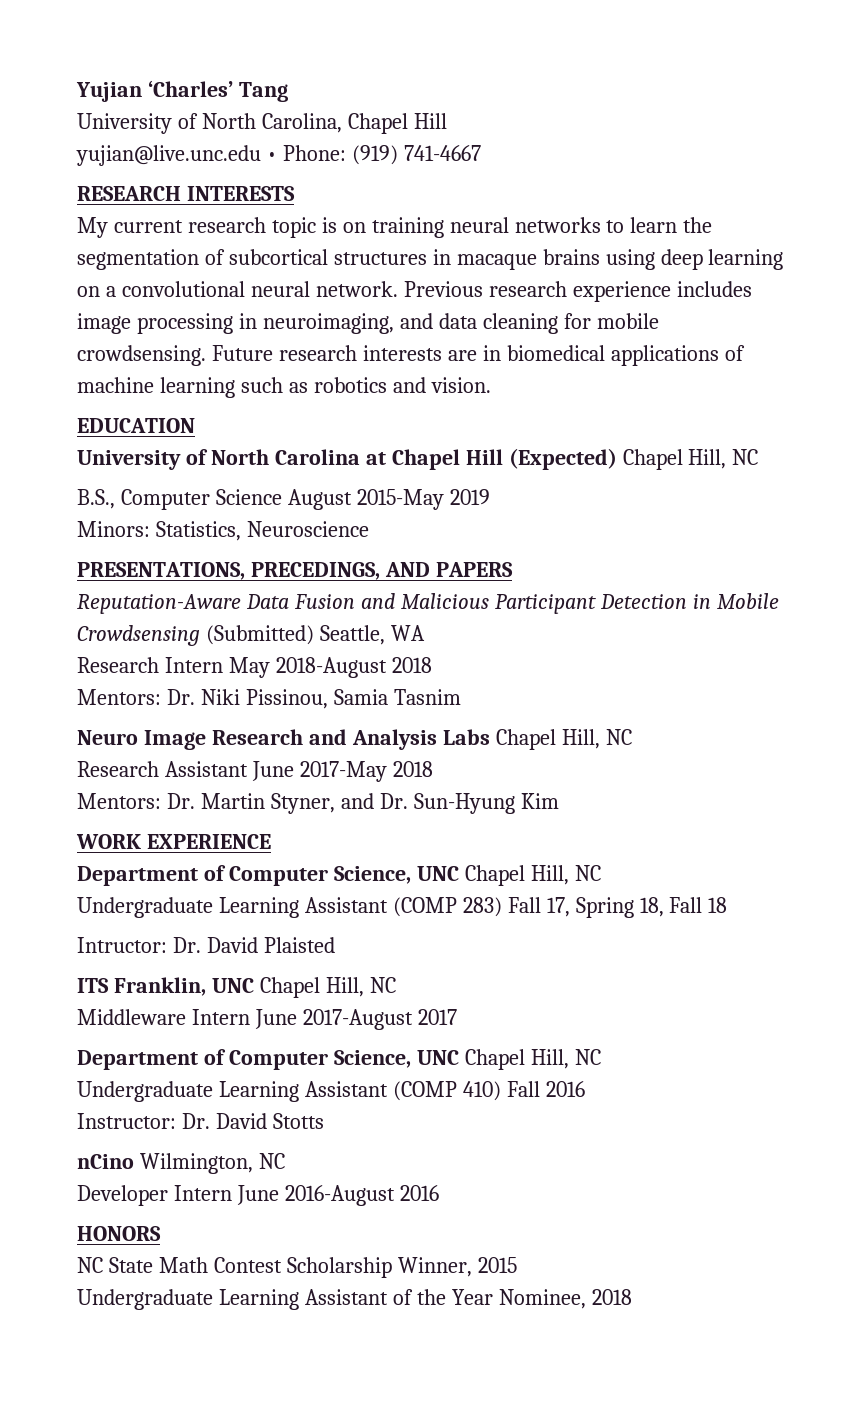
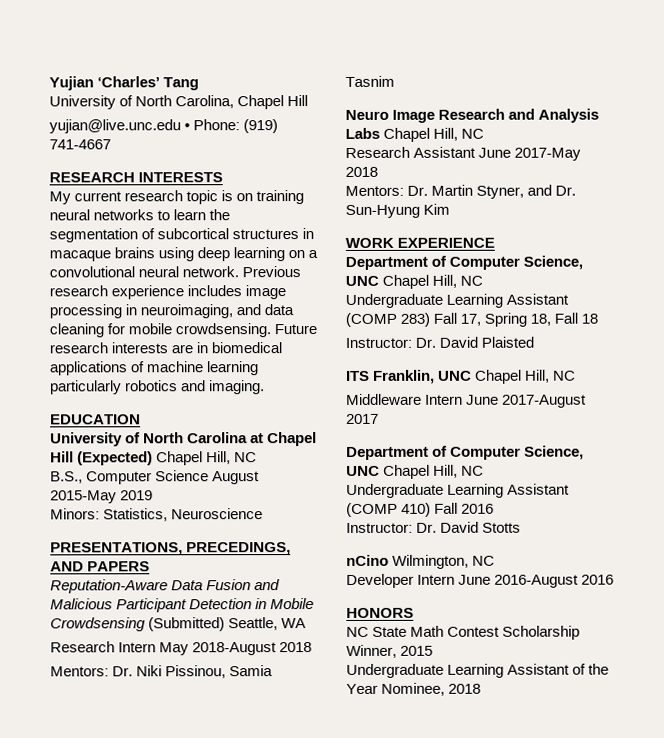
[240,377,308,393] such as -> [50,380,122,395] particularly
[430,377,491,393] vision. -> [209,380,266,395] imaging.
[77,937,167,953] Intructor: -> [345,337,412,348] Instructor:

